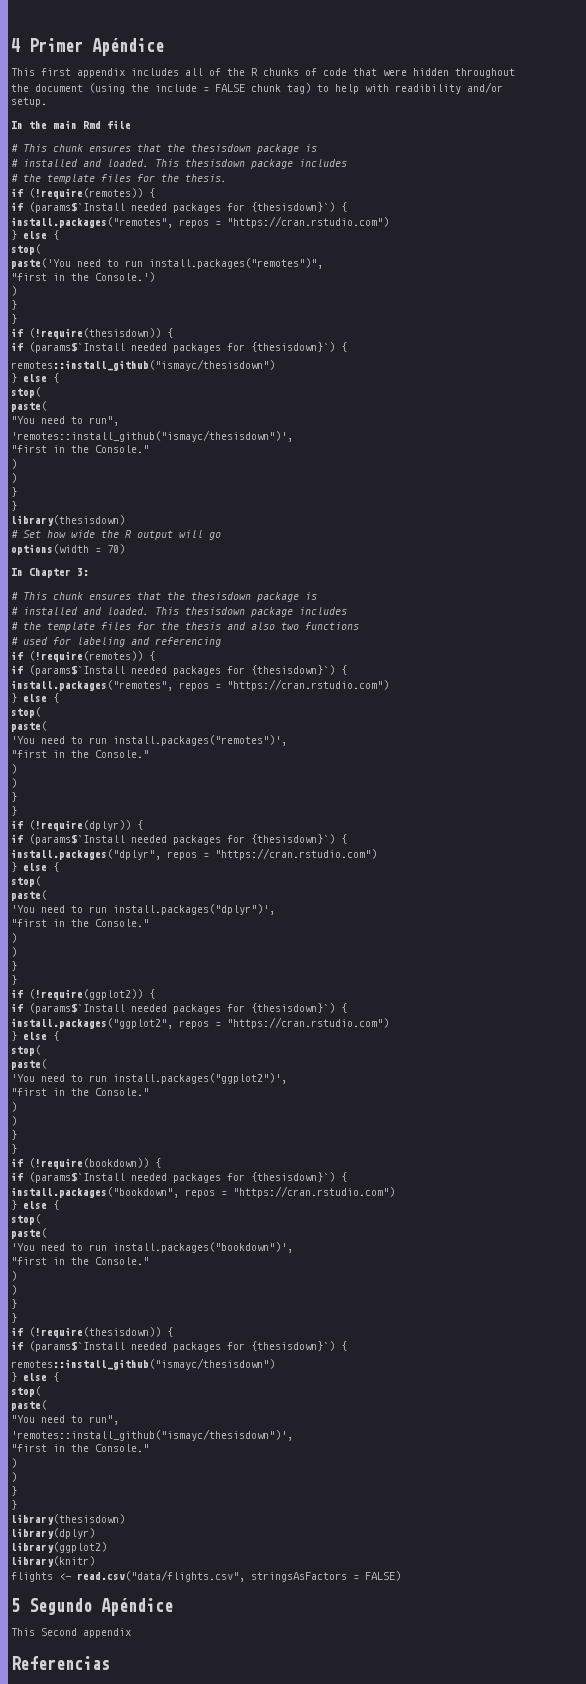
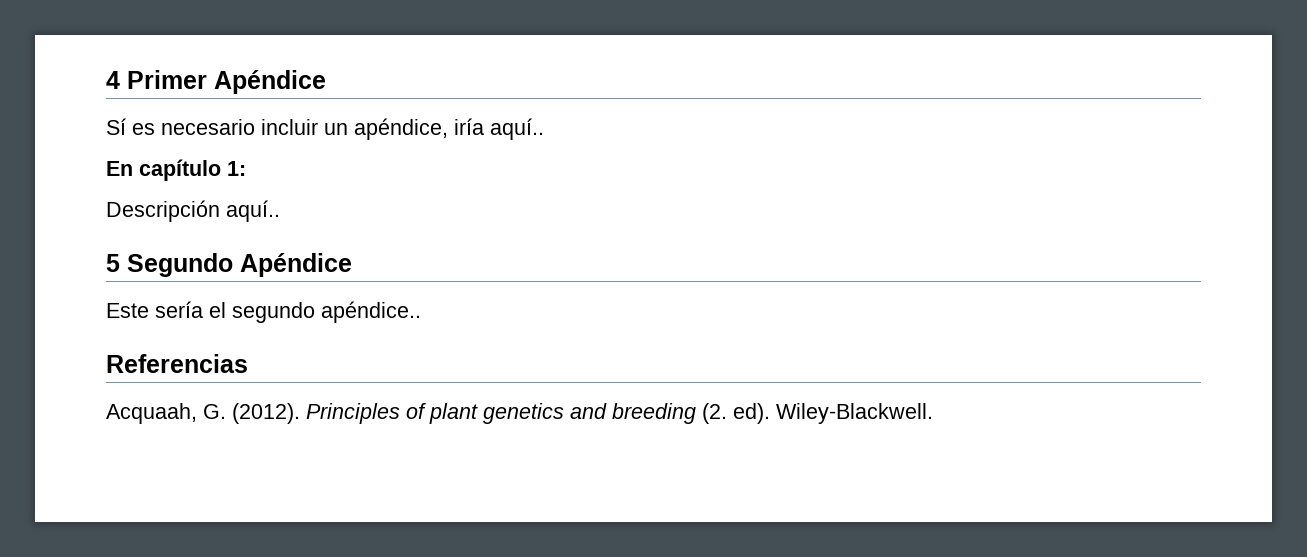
[11,68,515,78] [11,82,503,94] [11,97,47,107] [11,120,131,129] [11,144,317,154] [11,159,347,169] [11,174,227,184] [11,188,155,199] [11,202,347,213] [11,216,389,228] [11,230,59,240] [11,244,41,255] [11,258,323,269] [11,272,155,282] [11,286,17,296] [11,300,17,310] [11,314,17,324] [11,328,173,339] [11,342,347,353] [11,359,275,371] [11,373,59,383] [11,387,41,398] [11,401,47,412] [11,416,119,426] [11,430,293,442] [11,445,149,453] [11,459,17,469] [11,473,17,483] [11,487,17,497] [11,501,17,511] [11,515,125,526] [11,530,221,540] [11,544,125,555] [11,568,89,578] [11,592,317,602] [11,607,347,617] [11,622,359,632] [11,637,221,647] [11,651,155,662] [11,665,347,676] [11,679,389,691] [11,693,59,703] [11,707,41,718] [11,721,47,732] [11,735,287,746] [11,750,149,758] [11,764,17,774] [11,778,17,788] [11,792,17,802] [11,806,17,816] [11,820,143,831] [11,834,347,845] [11,848,377,860] [11,862,59,872] [11,876,41,887] [11,890,47,901] [11,904,275,915] [11,919,149,927] [11,933,17,943] [11,947,17,957] [11,961,17,971] [11,975,17,985] [11,989,155,1000] [11,1003,347,1014] [11,1017,389,1029] [11,1031,59,1041] [11,1045,41,1056] [11,1059,47,1070] [11,1073,287,1084] [11,1088,149,1096] [11,1102,17,1112] [11,1116,17,1126] [11,1130,17,1140] [11,1144,17,1154] [11,1158,161,1169] [11,1172,347,1183] [11,1186,395,1198] [11,1200,59,1210] [11,1214,41,1225] [11,1228,47,1239] [11,1242,293,1253] [11,1257,149,1265] [11,1271,17,1281] [11,1285,17,1295] [11,1299,17,1309] [11,1313,17,1323] [11,1327,173,1338] [11,1341,347,1352] [11,1358,275,1370] [11,1372,59,1382] [11,1386,41,1397] [11,1400,47,1411] [11,1415,119,1425] [11,1429,293,1441] [11,1444,149,1452] [11,1458,17,1468] [11,1472,17,1482] [11,1486,17,1496] [11,1500,17,1510] [11,1514,125,1525] [11,1528,95,1539] [11,1542,107,1553] [11,1556,95,1567] [11,1570,401,1582] [11,1598,173,1616] [11,1628,131,1638] [11,1656,110,1670] This first appendix includes all of the R chunks of code that were hidden throughout the document (using the include = FALSE chunk tag) to help with readibility and/or setup. // In the main Rmd file // # This chunk ensures that the thesisdown package is // # installed and loaded. This thesisdown package includes // # the template files for the thesis. // if (!require(remotes)) { // if (params$`Install needed packages for {thesisdown}`) { // install.packages("remotes", repos = "https://cran.rstudio.com") // } else { // stop( // paste('You need to run install.packages("remotes")", // "first in the Console.') // ) // } // } // if (!require(thesisdown)) { // if (params$`Install needed packages for {thesisdown}`) { // remotes::install_github("ismayc/thesisdown") // } else { // stop( // paste( // "You need to run", // 'remotes::install_github("ismayc/thesisdown")', // "first in the Console." // ) // ) // } // } // library(thesisdown) // # Set how wide the R output will go // options(width = 70) // In Chapter 3: // # This chunk ensures that the thesisdown package is // # installed and loaded. This thesisdown package includes // # the template files for the thesis and also two functions // # used for labeling and referencing // if (!require(remotes)) { // if (params$`Install needed packages for {thesisdown}`) { // install.packages("remotes", repos = "https://cran.rstudio.com") // } else { // stop( // paste( // 'You need to run install.packages("remotes")', // "first in the Console." // ) // ) // } // } // if (!require(dplyr)) { // if (params$`Install needed packages for {thesisdown}`) { // install.packages("dplyr", repos = "https://cran.rstudio.com") // } else { // stop( // paste( // 'You need to run install.packages("dplyr")', // "first in the Console." // ) // ) // } // } // if (!require(ggplot2)) { // if (params$`Install needed packages for {thesisdown}`) { // install.packages("ggplot2", repos = "https://cran.rstudio.com") // } else { // stop( // paste( // 'You need to run install.packages("ggplot2")', // "first in the Console." // ) // ) // } // } // if (!require(bookdown)) { // if (params$`Install needed packages for {thesisdown}`) { // install.packages("bookdown", repos = "https://cran.rstudio.com") // } else { // stop( // paste( // 'You need to run install.packages("bookdown")', // "first in the Console." // ) // ) // } // } // if (!require(thesisdown)) { // if (params$`Install needed packages for {thesisdown}`) { // remotes::install_github("ismayc/thesisdown") // } else { // stop( // paste( // "You need to run", // 'remotes::install_github("ismayc/thesisdown")', // "first in the Console." // ) // ) // } // } // library(thesisdown) // library(dplyr) // library(ggplot2) // library(knitr) // flights <- read.csv("data/flights.csv", stringsAsFactors = FALSE) // 5 Segundo Apéndice // This Second appendix // Referencias -> [106,118,544,140] [106,159,246,181] [106,200,280,222] [106,253,352,277] [106,301,421,323] [106,354,248,373] [106,403,933,424] Sí es necesario incluir un apéndice, iría aquí.. // En capítulo 1: // Descripción aquí.. // 5 Segundo Apéndice // Este sería el segundo apéndice.. // Referencias // Acquaah, G. (2012). Principles of plant genetics and breeding (2. ed). Wiley-Blackwell.

